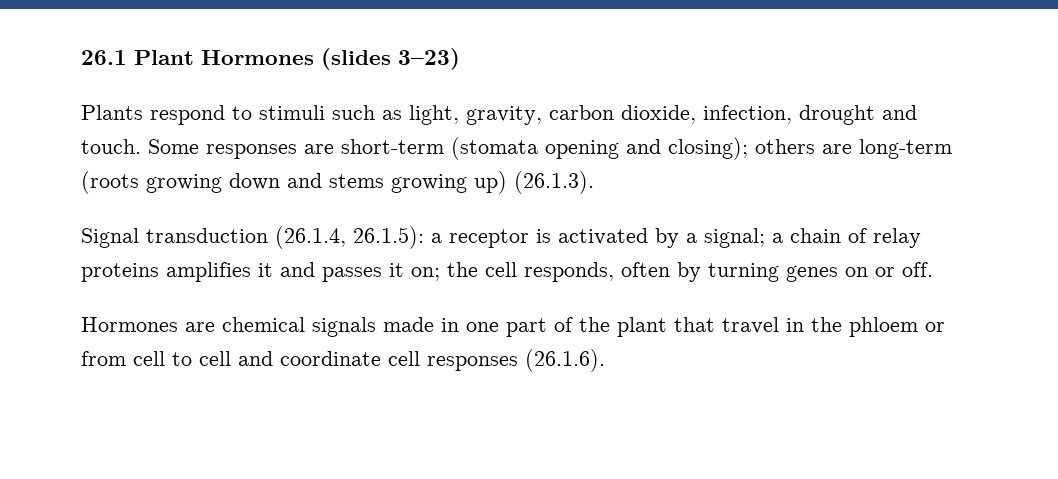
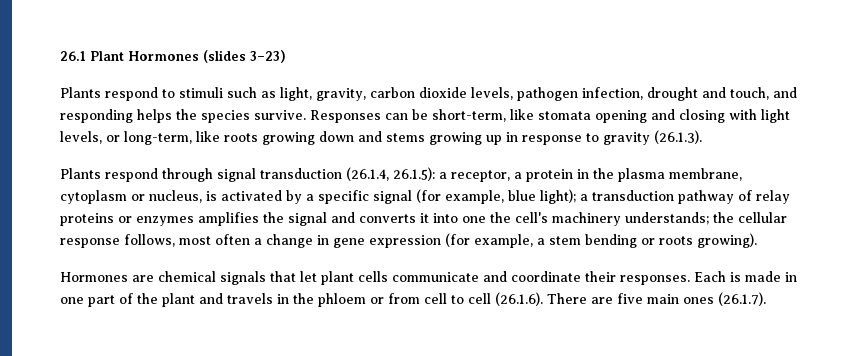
[621,105,917,125] [81,137,952,160] [81,171,139,194] dioxide, infection, drought and touch. Some responses are short-term (stomata opening and closing); others are long-term (roots -> [419,87,797,101] [60,109,790,123] [60,131,258,145] dioxide levels, pathogen infection, drought and touch, and responding helps the species survive. Responses can be short-term, like stomata opening and closing with light levels, or long-term, like roots
[474,171,594,194] [81,226,921,249] [81,262,933,282] [81,317,376,337] up) (26.1.3). // Signal transduction (26.1.4, 26.1.5): a receptor is activated by a signal; a chain of relay proteins amplifies it and passes it on; the cell responds, often by turning genes on or off. // Hormones are chemical signals -> [486,130,702,145] [60,167,742,182] [60,189,790,204] [60,212,787,226] [60,233,757,248] [60,271,741,285] up in response to gravity (26.1.3). // Plants respond through signal transduction (26.1.4, 26.1.5): a receptor, a protein in the plasma membrane, cytoplasm or nucleus, is activated by a specific signal (for example, blue light); a transduction pathway of relay proteins or enzymes amplifies the signal and converts it into one the cell's machinery understands; the cellular response follows, most often a change in gene expression (for example, a stem bending or roots growing). // Hormones are chemical signals that let plant cells communicate and coordinate their responses. Each is
[674,317,779,334] that travel -> [199,293,273,304] and travels
[238,349,605,372] and coordinate cell responses (26.1.6). -> [495,292,766,306] (26.1.6). There are five main ones (26.1.7).

